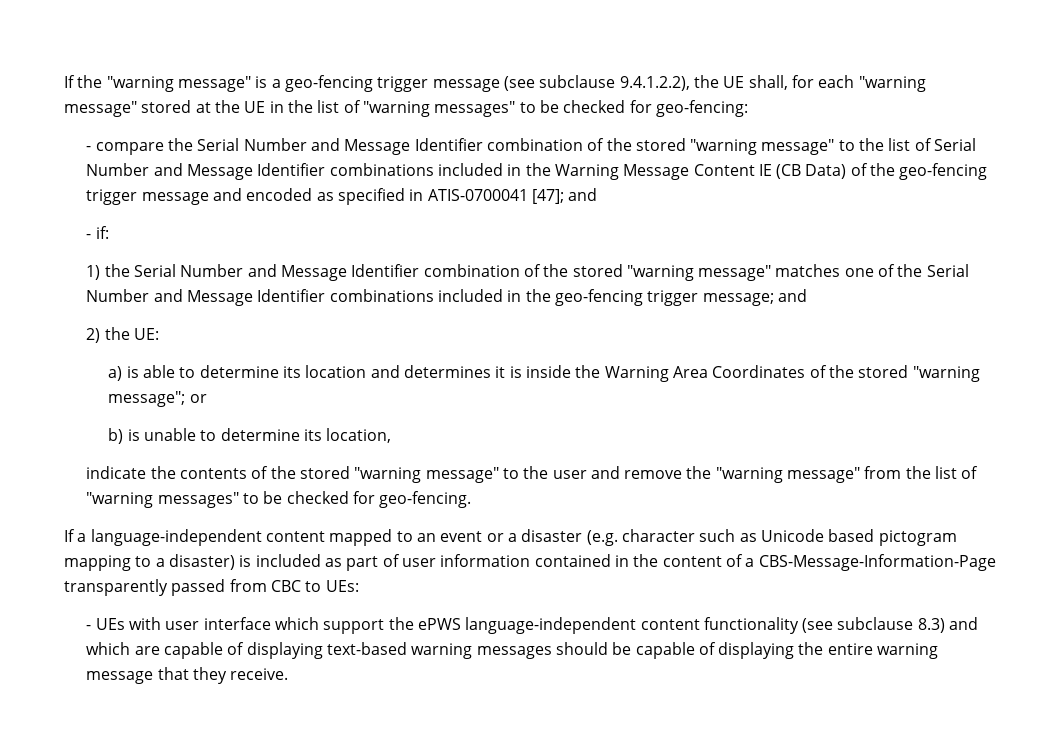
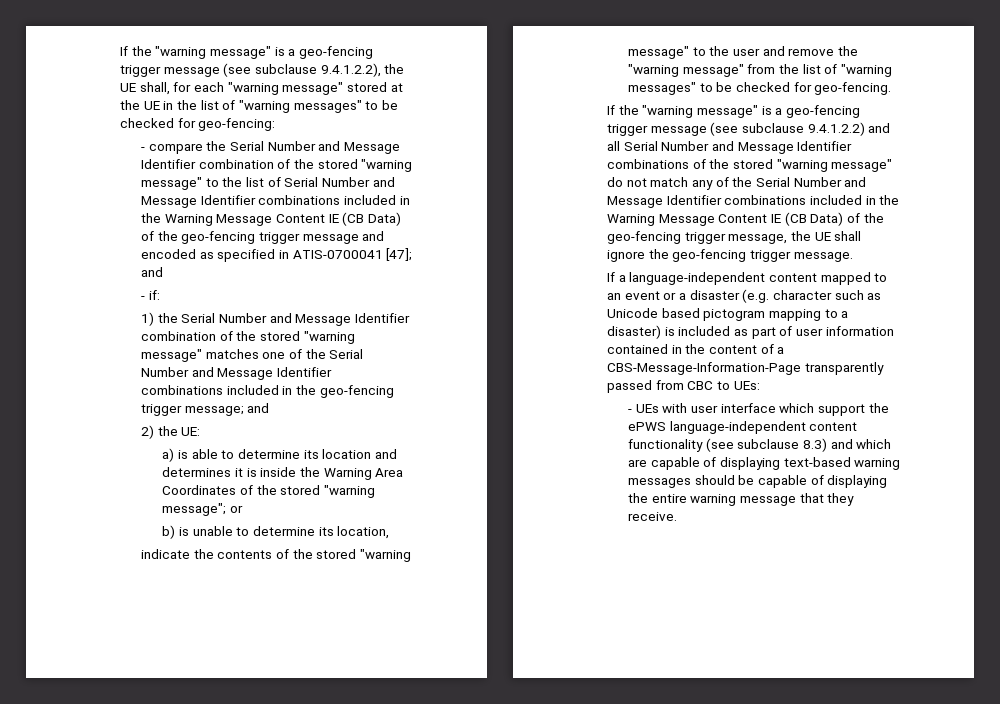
(472, 499) none -> [607,105,860,118] [607,122,891,136] [607,141,853,154] [607,159,893,172] [607,177,867,190] [607,195,900,208] [607,212,884,226] [607,231,862,244] [607,249,853,262] // If the "warning message" is a geo-fencing trigger message (see subclause 9.4.1.2.2) and all Serial Number and Message Identifier combinations of the stored "warning message" do not match any of the Serial Number and Message Identifier combinations included in the Warning Message Content IE (CB Data) of the geo-fencing trigger message, the UE shall ignore the geo-fencing trigger message.

